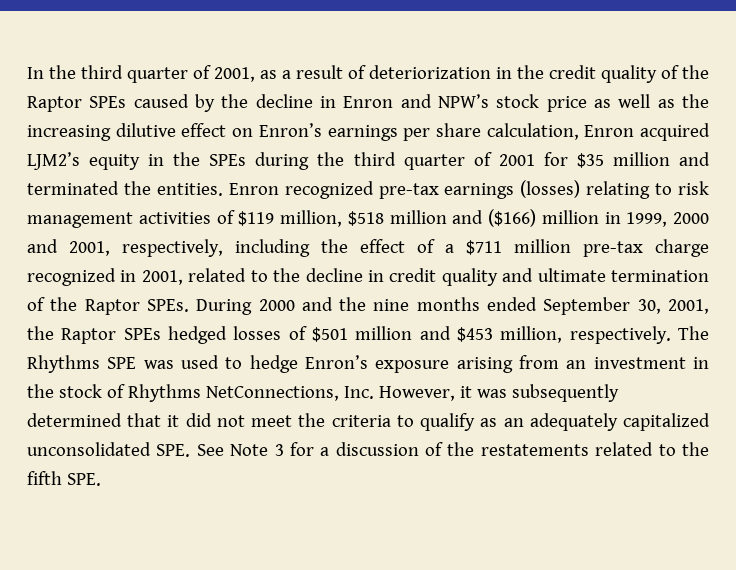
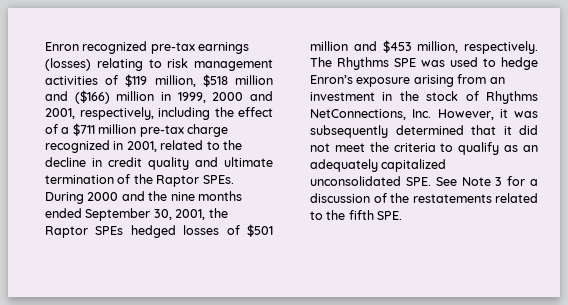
[27,65,709,83] [27,94,710,112] [27,123,710,141] [27,152,710,170] [27,181,223,196] In the third quarter of 2001, as a result of deteriorization in the credit quality of the Raptor SPEs caused by the decline in Enron and NPW’s stock price as well as the increasing dilutive effect on Enron’s earnings per share calculation, Enron acquired LJM2’s equity in the SPEs during the third quarter of 2001 for $35 million and terminated the entities. -> (45, 46) none

